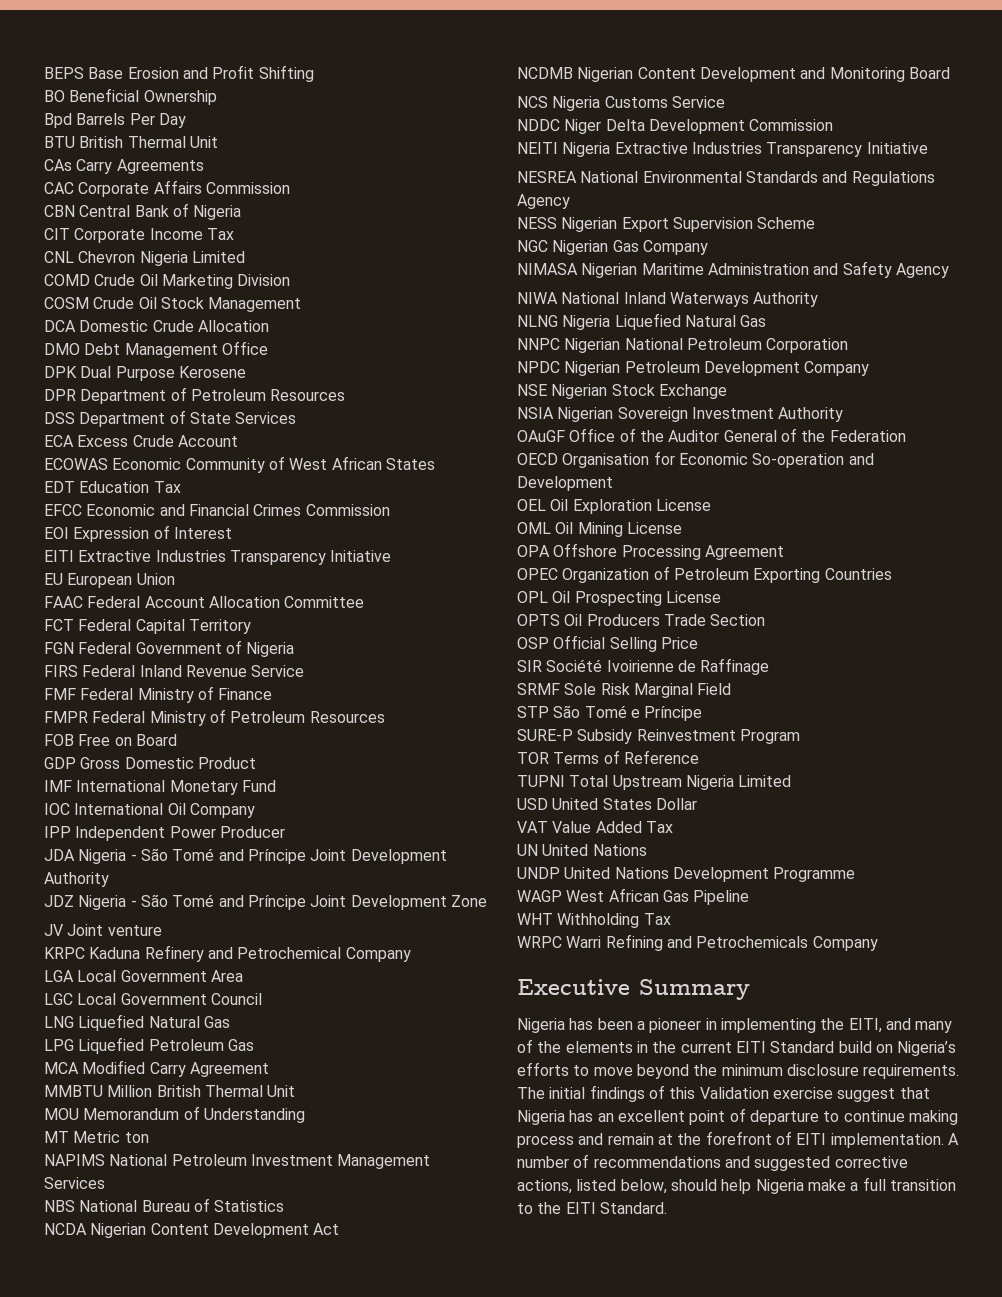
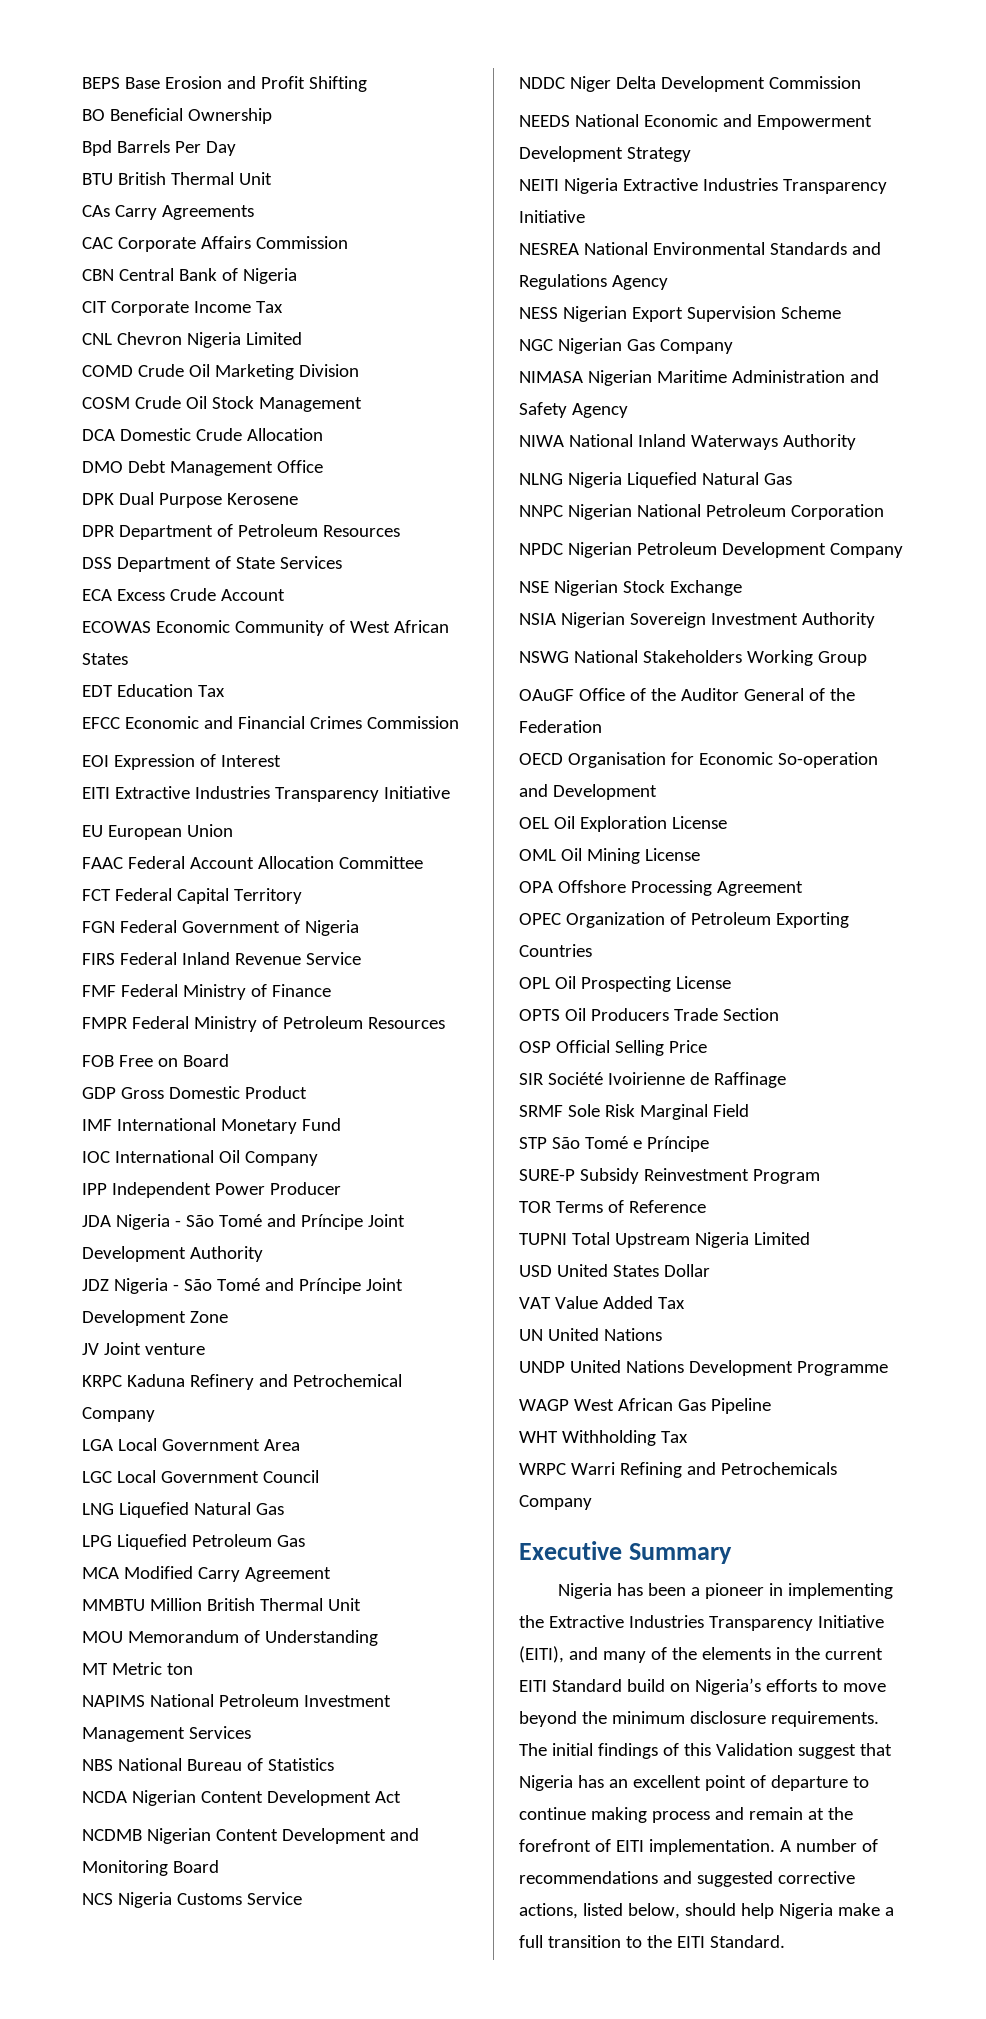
(834, 125) none -> [519,114,872,130] [519,146,691,162] // NEEDS National Economic and Empowerment Development Strategy
(844, 414) none -> [519,650,867,666] // NSWG National Stakeholders Working Group
[848,1018,882,1033] EITI, -> [548,1615,884,1631] [519,1646,564,1663] Extractive Industries Transparency Initiative (EITI),
[772,1087,833,1099] exercise -> (793, 1749) none

